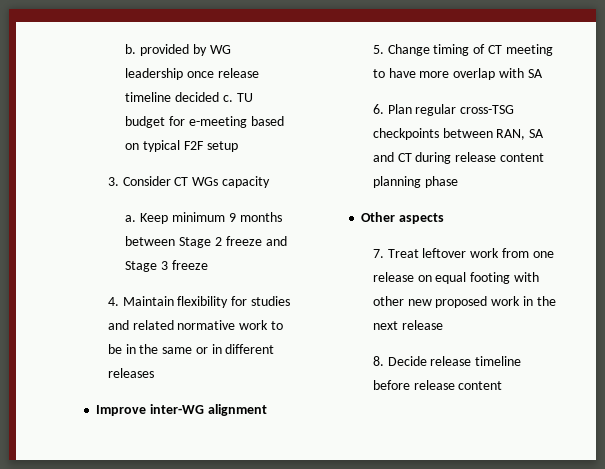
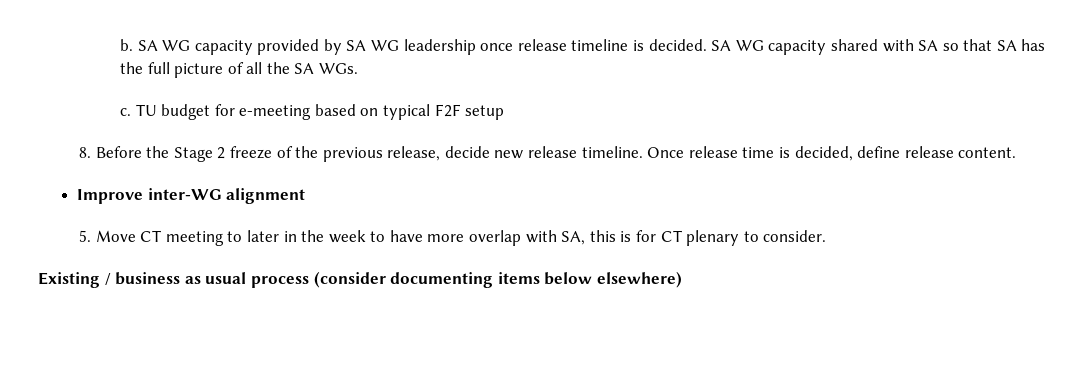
(137, 49) none -> [137,40,253,55] SA WG capacity
(207, 50) none -> [346,40,367,51] SA
[175,92,220,102] decided -> [632,39,1046,55] [119,62,359,78] is decided. SA WG capacity shared with SA so that SA has the full picture of all the SA WGs. //
[107,176,270,188] [125,212,282,224] [125,236,287,248] [125,260,208,272] [107,296,290,308] [107,320,283,330] [107,344,275,354] [107,368,154,378] [96,404,267,416] [372,44,553,56] [372,68,543,80] [372,104,515,116] [372,128,545,140] [372,152,544,164] [372,176,458,188] [361,212,445,224] [372,248,554,258] [372,272,539,284] [372,296,556,308] [372,320,443,330] [372,356,522,366] [372,380,503,390] 3. Consider CT WGs capacity // a. Keep minimum 9 months between Stage 2 freeze and Stage 3 freeze // 4. Maintain flexibility for studies and related normative work to be in the same or in different releases // Improve inter-WG alignment // 5. Change timing of CT meeting to have more overlap with SA // 6. Plan regular cross-TSG checkpoints between RAN, SA and CT during release content planning phase // Other aspects // 7. Treat leftover work from one release on equal footing with other new proposed work in the next release // 8. Decide release timeline before release content -> [78,146,1017,162] [77,188,306,204] [78,230,827,246] [38,271,682,288] 8. Before the Stage 2 freeze of the previous release, decide new release timeline. Once release time is decided, define release content. // Improve inter-WG alignment // 5. Move CT meeting to later in the week to have more overlap with SA, this is for CT plenary to consider. // Existing / business as usual process (consider documenting items below elsewhere)

